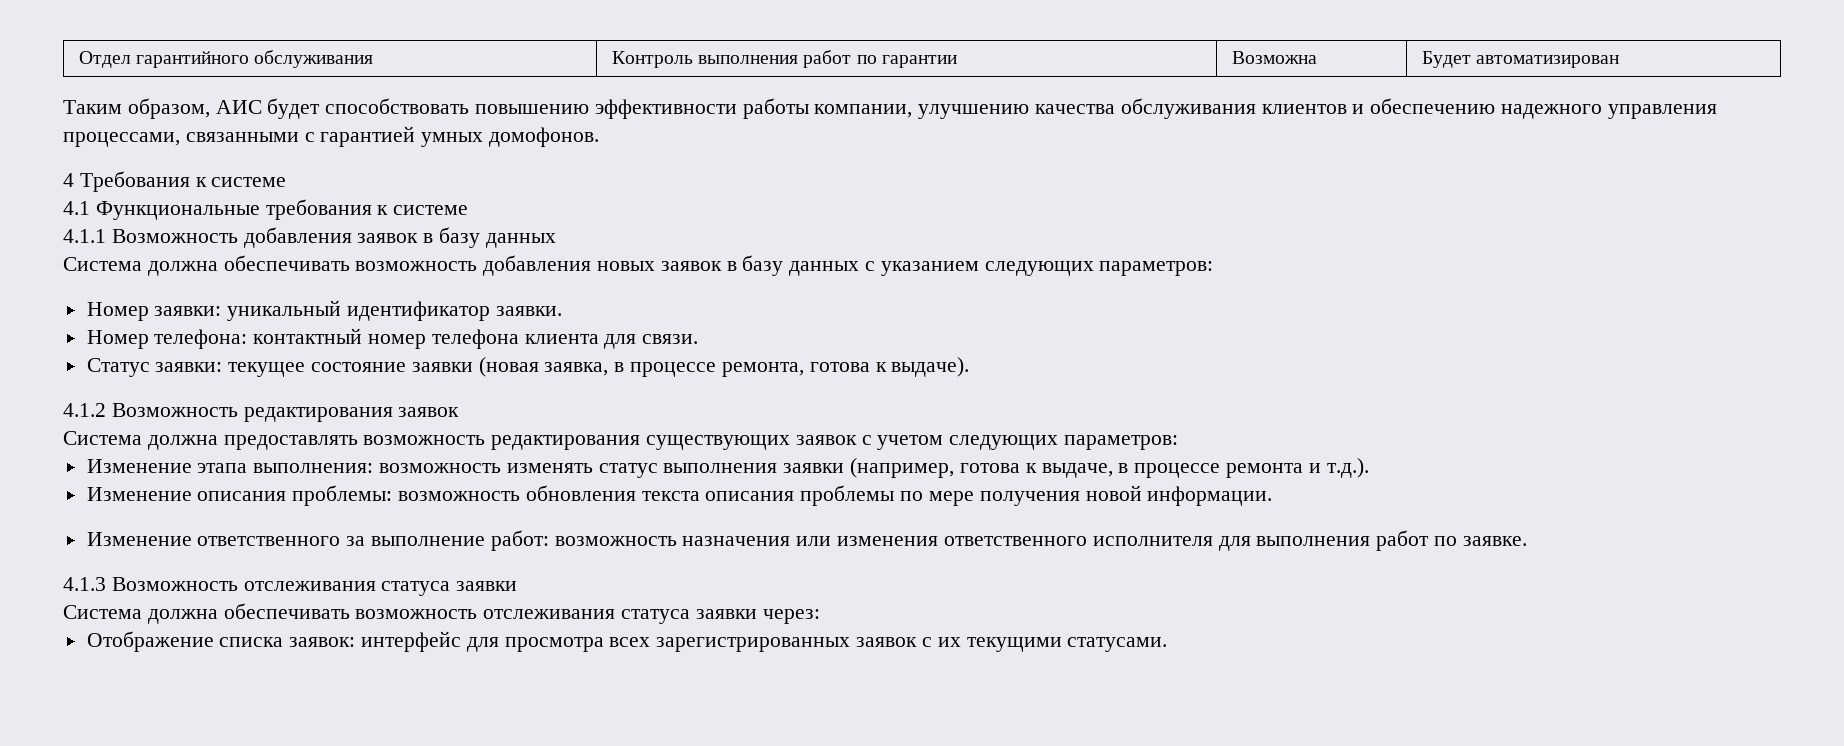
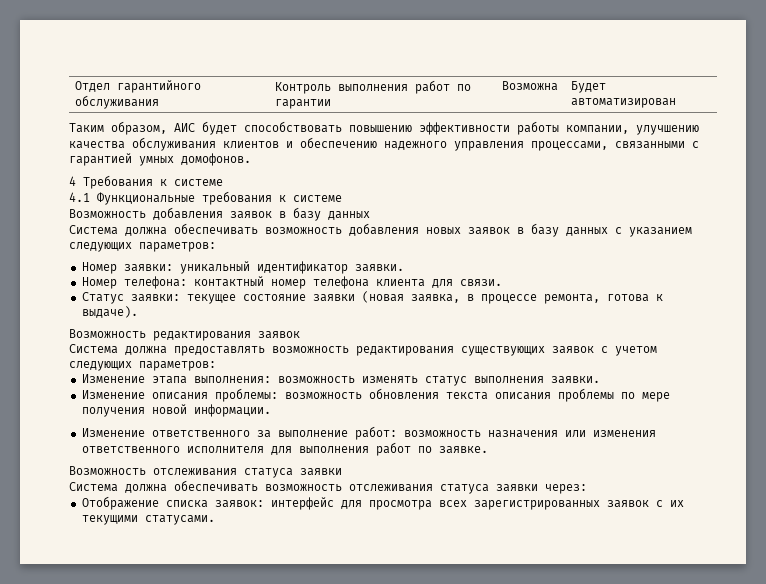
[63,229,106,243] 4.1.1 -> (342, 198) none
[63,403,106,417] 4.1.2 -> (138, 312) none
[783,458,1369,478] заявки (например, готова к выдаче, в процессе ремонта и т.д.). -> [550,376,600,384] заявки.
[63,577,106,591] 4.1.3 -> (488, 450) none

